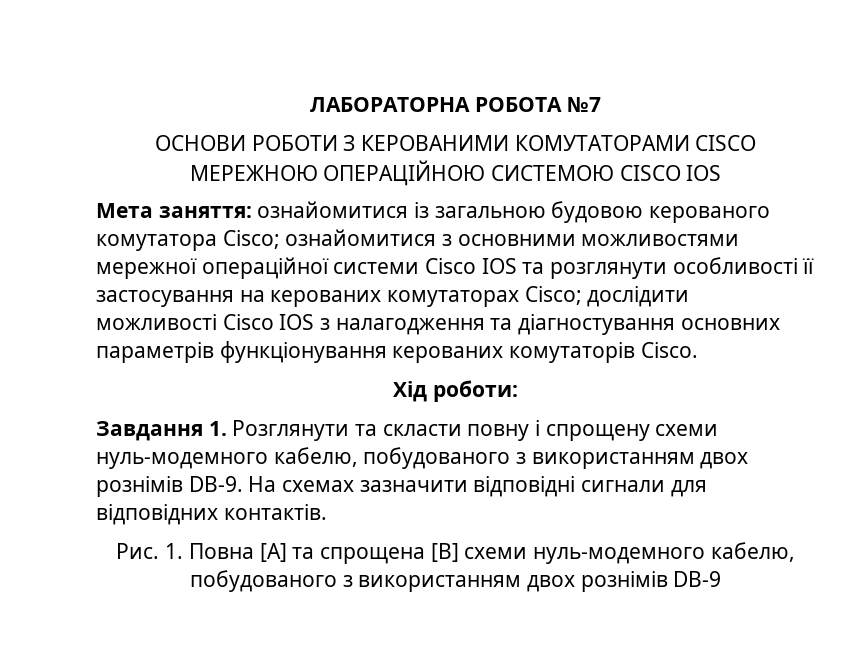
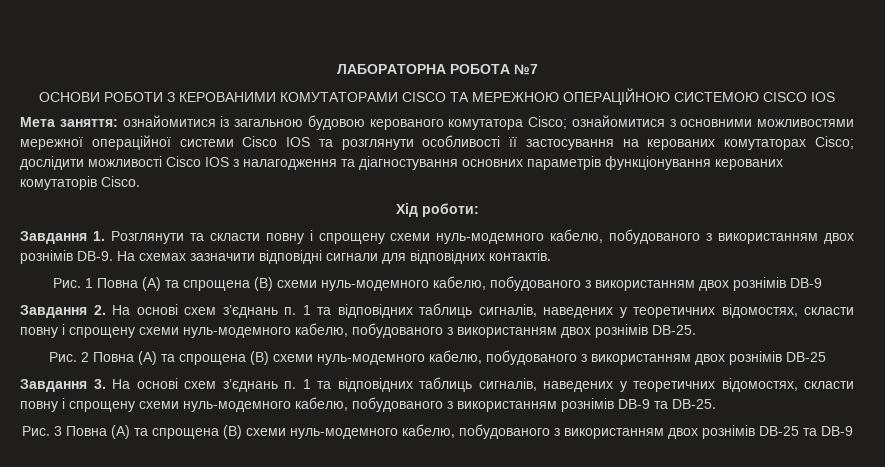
(757, 143) none -> [450,92,469,102] ТА
[165,543,459,564] 1. Повна [A] та спрощена [B] -> [84,277,273,291] 1 Повна (A) та спрощена (B)
(722, 579) none -> [20,303,854,318] [20,323,696,338] [48,350,826,365] [20,377,854,392] [20,397,716,412] [21,424,853,439] // Завдання 2. На основі схем з’єднань п. 1 та відповідних таблиць сигналів, наведених у теоретичних відомостях, скласти повну і спрощену схеми нуль-модемного кабелю, побудованого з використанням двох рознімів DB-25. // Рис. 2 Повна (A) та спрощена (B) схеми нуль-модемного кабелю, побудованого з використанням двох рознімів DB-25 // Завдання 3. На основі схем з’єднань п. 1 та відповідних таблиць сигналів, наведених у теоретичних відомостях, скласти повну і спрощену схеми нуль-модемного кабелю, побудованого з використанням рознімів DB-9 та DB-25. // Рис. 3 Повна (A) та спрощена (B) схеми нуль-модемного кабелю, побудованого з використанням двох рознімів DB-25 та DB-9

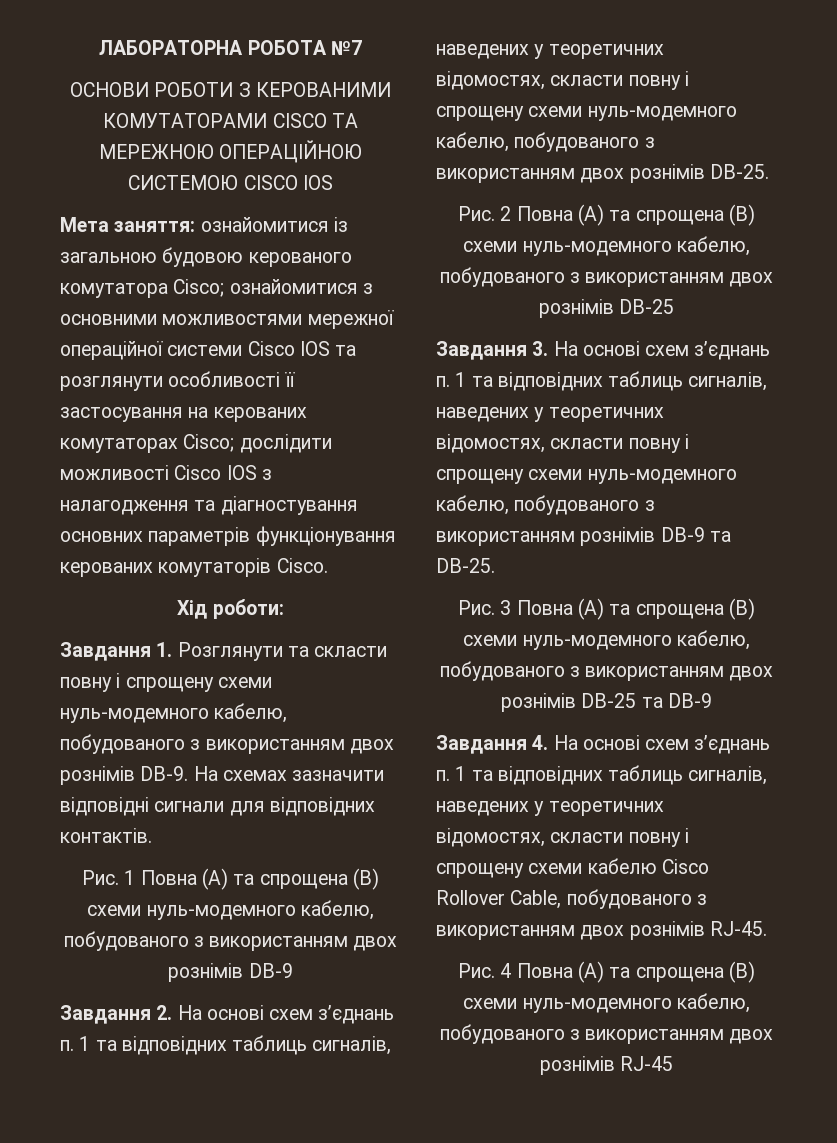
(853, 431) none -> [436,735,771,754] [436,765,768,785] [436,801,664,816] [436,828,689,847] [436,858,709,878] [436,889,707,909] [436,921,767,940] [458,961,755,983] [463,993,750,1013] [439,1024,774,1044] [539,1056,674,1075] // Завдання 4. На основі схем з’єднань п. 1 та відповідних таблиць сигналів, наведених у теоретичних відомостях, скласти повну і спрощену схеми кабелю Cisco Rollover Cable, побудованого з використанням двох рознімів RJ-45. // Рис. 4 Повна (A) та спрощена (B) схеми нуль-модемного кабелю, побудованого з використанням двох рознімів RJ-45

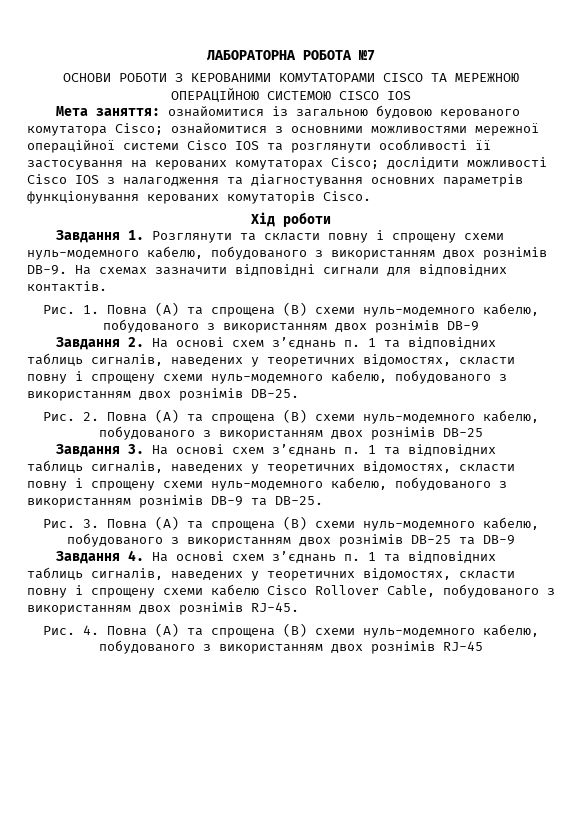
[212,599,284,619] роботи: -> [283,212,331,227] роботи
[124,870,136,885] 1 -> [83,305,99,314] 1.
[500,206,512,221] 2 -> [83,412,99,421] 2.
[500,600,512,615] 3 -> [83,519,99,528] 3.
[500,963,512,978] 4 -> [83,625,99,635] 4.

